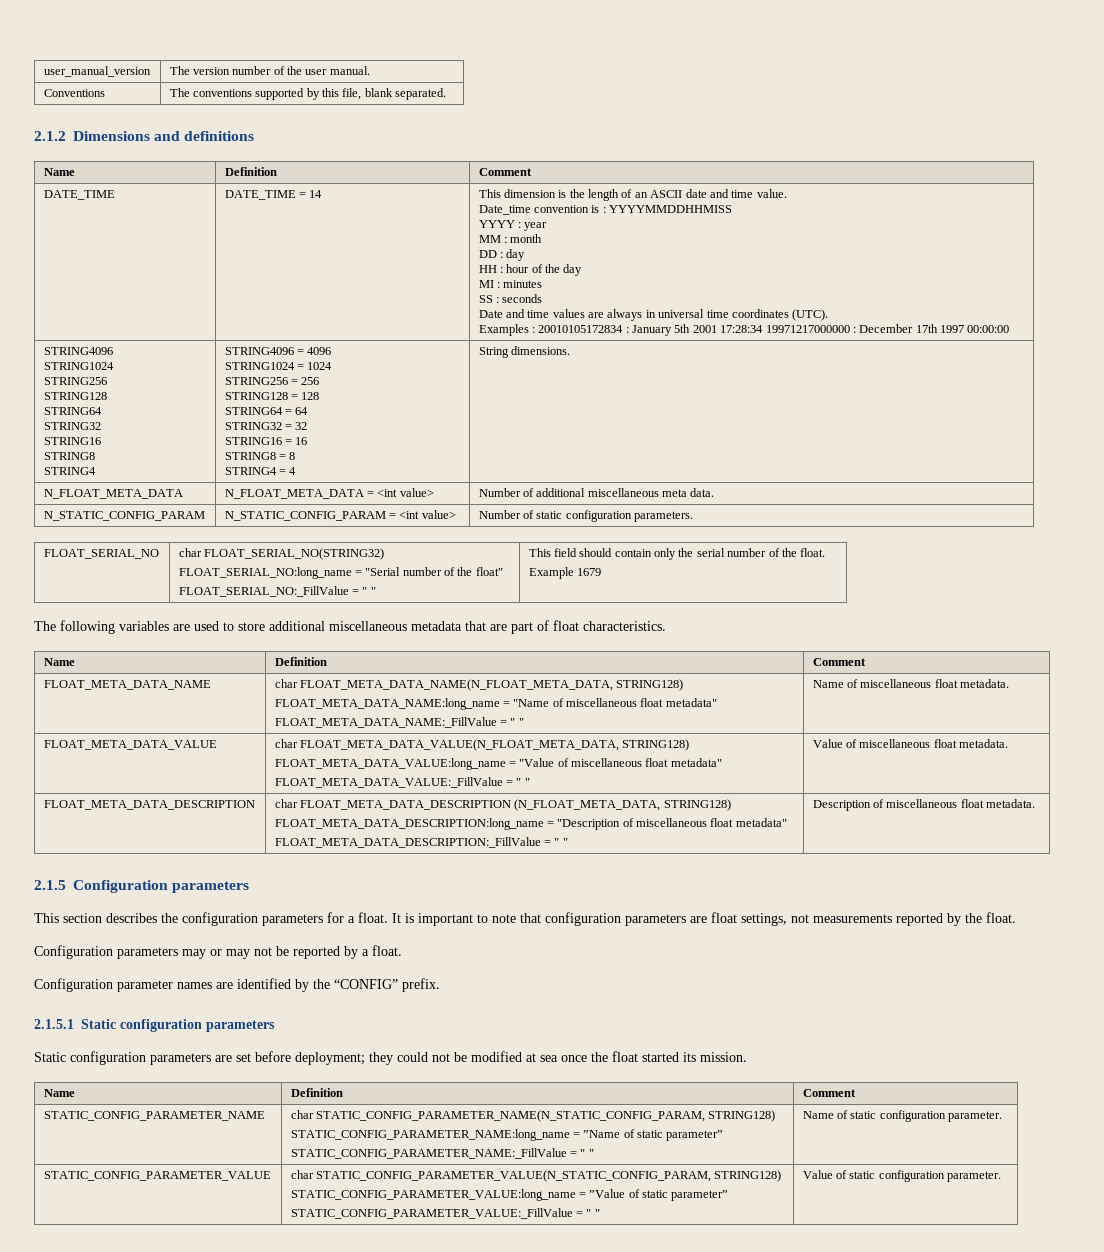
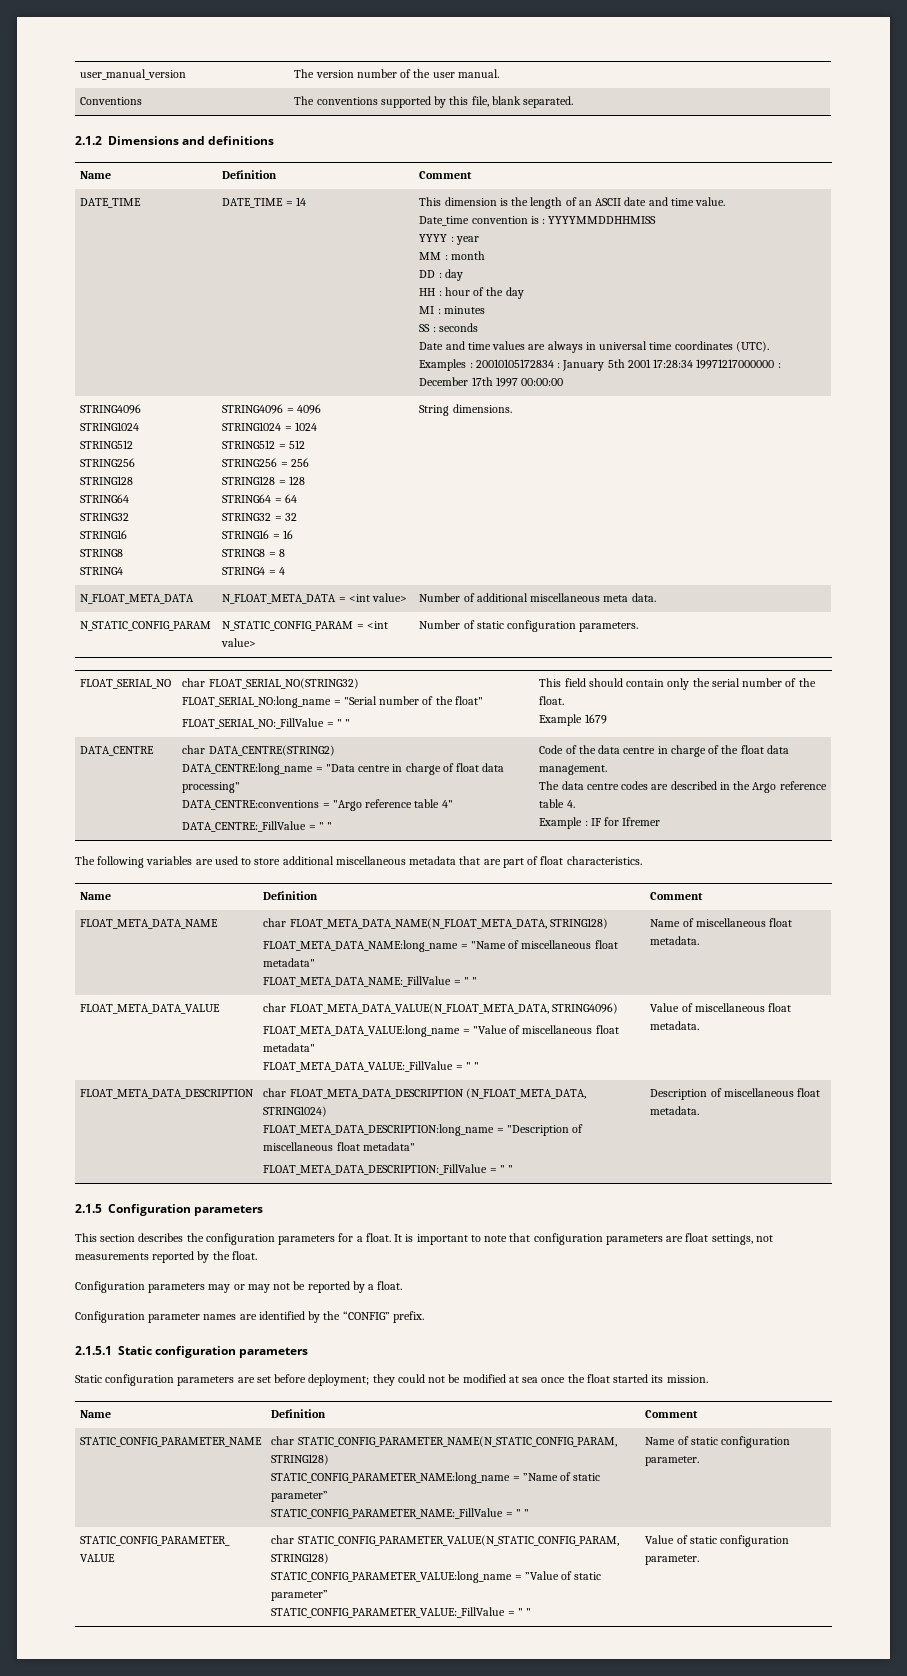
(114, 366) none -> [80,440,134,449] // STRING512
(333, 366) none -> [222,440,305,449] // STRING512 = 512
(601, 572) none -> [80,746,155,756] [182,745,335,756] [182,763,505,775] [182,782,241,793] [182,799,453,811] [182,821,333,832] [539,745,789,757] [539,765,608,775] [539,781,827,793] [539,799,575,808] [539,817,661,829] // DATA_CENTRE | char DATA_CENTRE(STRING2) // DATA_CENTRE:long_name = "Data centre in charge of float data processing" // DATA_CENTRE:conventions = "Argo reference table 4" // DATA_CENTRE:_FillValue = " " | Code of the data centre in charge of the float data management. // The data centre codes are described in the Argo reference table 4. // Example : IF for Ifremer
[622,739,690,751] STRING128) -> [551,1003,618,1014] STRING4096)
[663,799,731,811] STRING128) -> [263,1106,328,1117] STRING1024)

